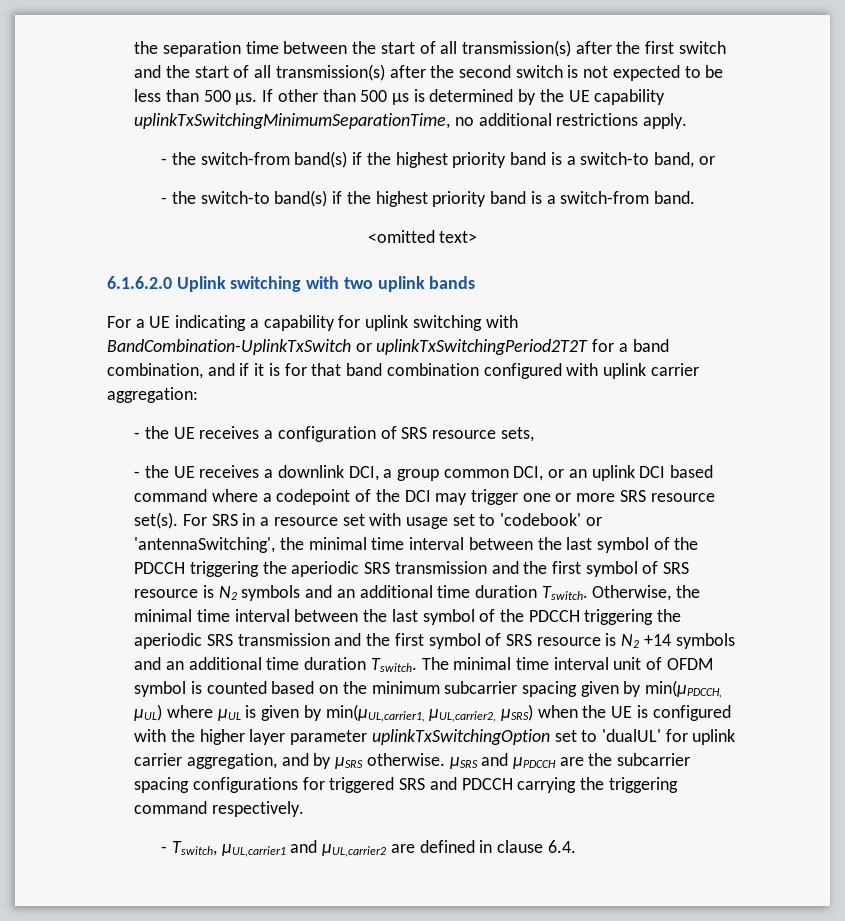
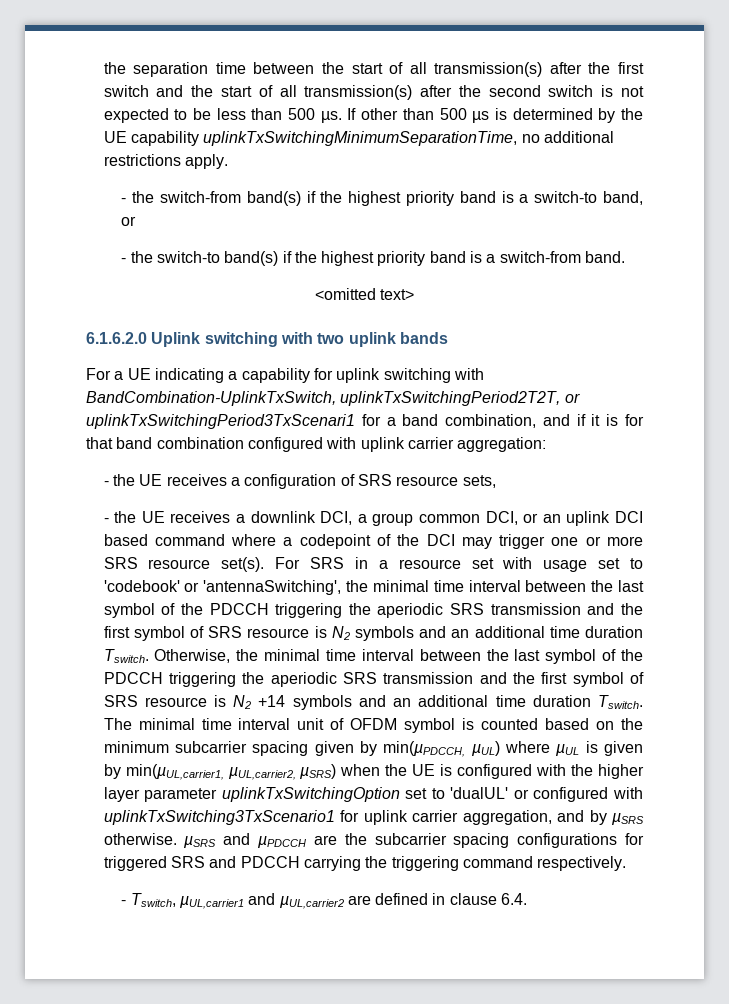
[107,339,589,355] BandCombination-UplinkTxSwitch or uplinkTxSwitchingPeriod2T2T -> [86,391,580,406] [86,414,355,429] BandCombination-UplinkTxSwitch, uplinkTxSwitchingPeriod2T2T, or uplinkTxSwitchingPeriod3TxScenari1
(661, 735) none -> [513,787,644,802] [103,810,335,825] or configured with uplinkTxSwitching3TxScenario1

